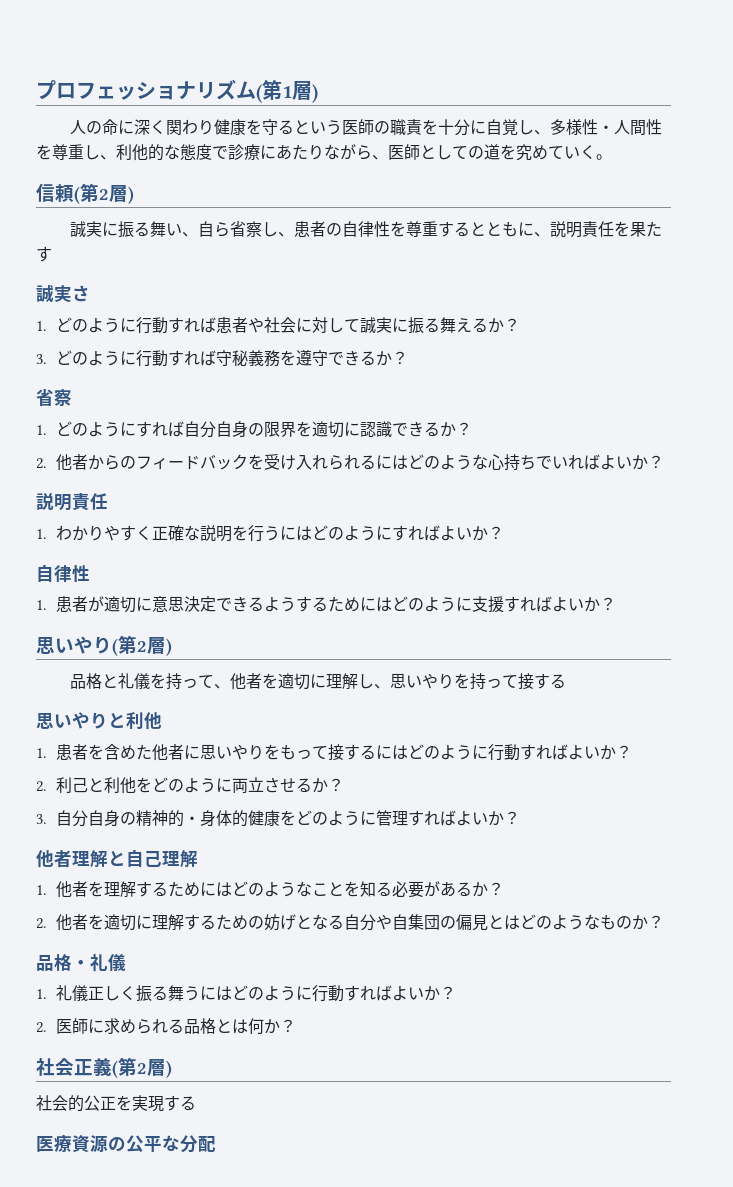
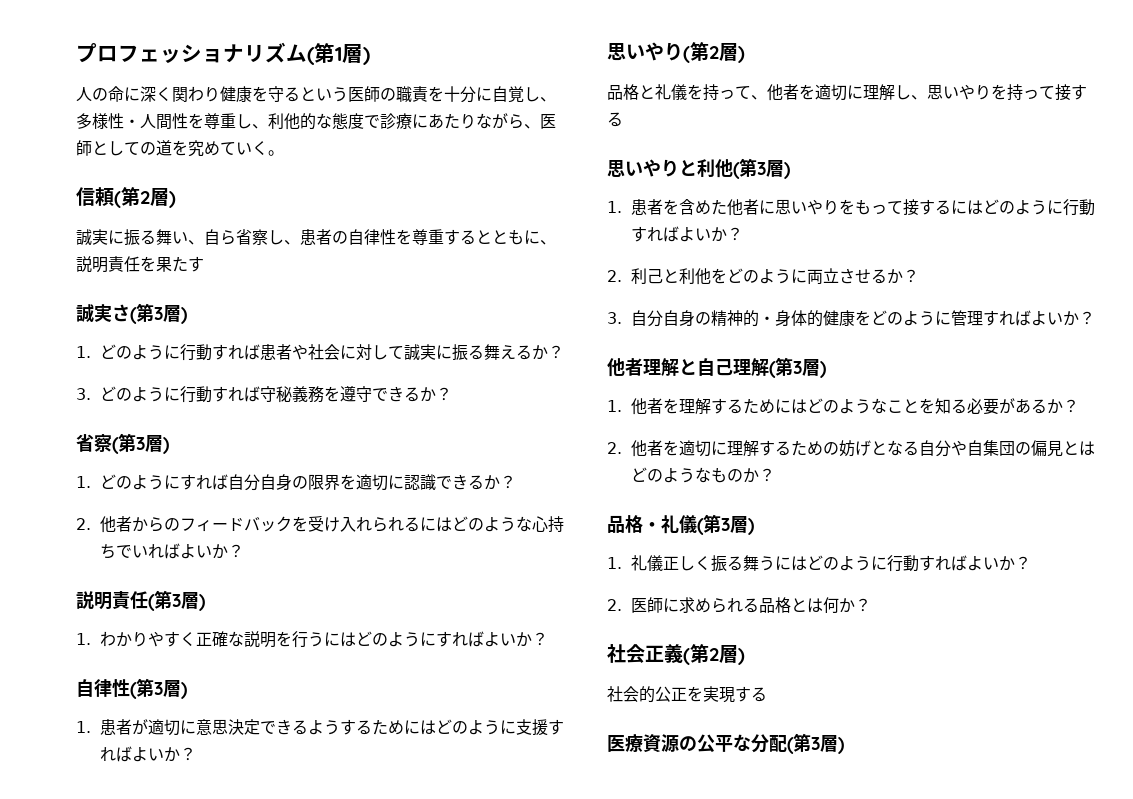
(90, 293) none -> [130,303,187,324] (第3層)
(72, 397) none -> [112,433,169,454] (第3層)
(108, 501) none -> [148,590,205,611] (第3層)
(90, 573) none -> [130,678,187,699] (第3層)
(162, 721) none -> [733,158,790,179] (第3層)
(198, 859) none -> [769,357,826,378] (第3層)
(126, 962) none -> [697,514,754,535] (第3層)
(216, 1143) none -> [787,733,844,754] (第3層)

